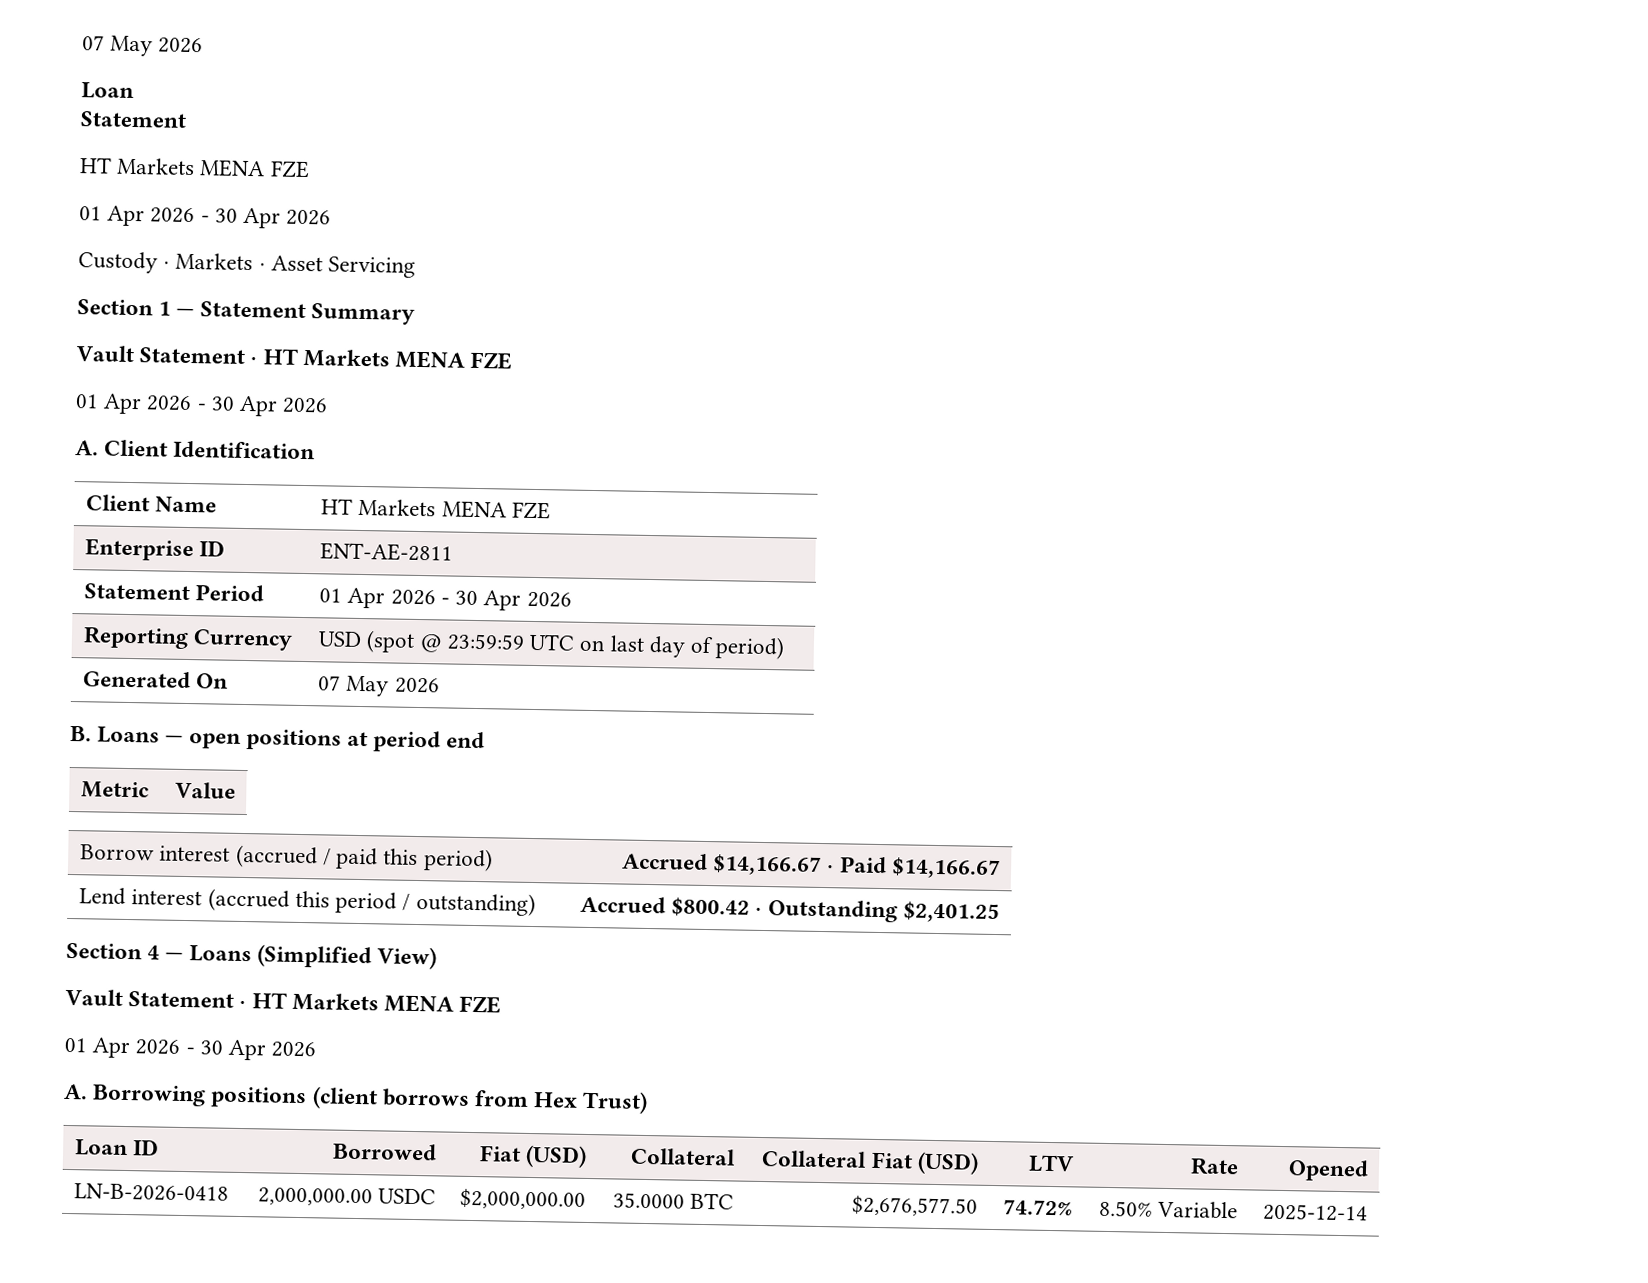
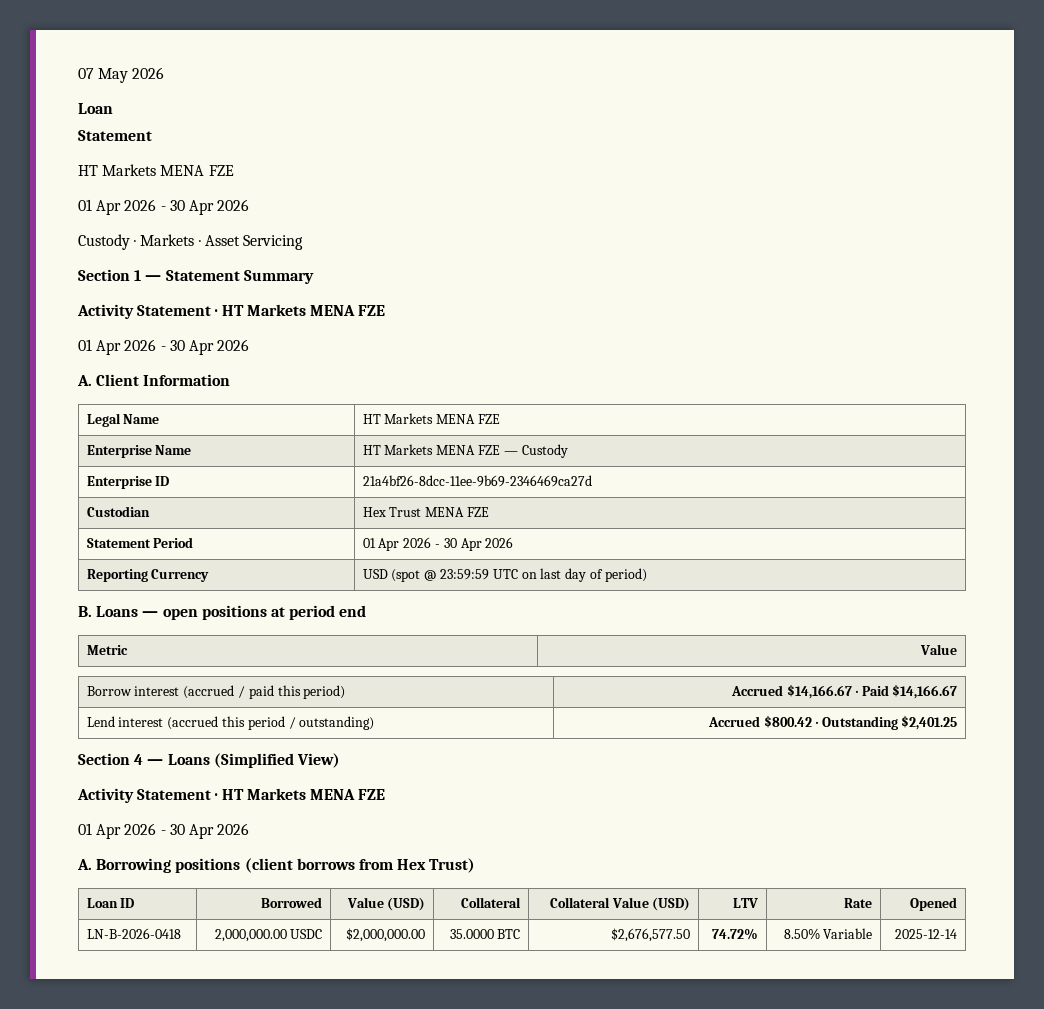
[76,345,135,363] Vault -> [77,304,134,319] Activity
[173,440,316,460] [86,494,151,512] Identification // Client -> [143,374,231,386] [86,413,121,427] Information // Legal
[199,540,226,557] [320,542,454,562] ID | ENT-AE-2811 -> [155,445,192,455] [362,444,568,458] [86,476,170,489] [362,475,592,487] [86,506,150,517] [362,507,489,517] Name | HT Markets MENA FZE — Custody // Enterprise ID | 21a4bf26-8dcc-11ee-9b69-2346469ca27d // Custodian | Hex Trust MENA FZE
[83,670,229,689] [318,675,440,697] // Generated On | 07 May 2026 -> (647, 575) none
[65,988,123,1006] Vault -> [77,788,134,803] Activity
[478,1145,521,1162] Fiat -> [346,897,384,908] Value
[870,1151,913,1169] Fiat -> [611,897,649,908] Value

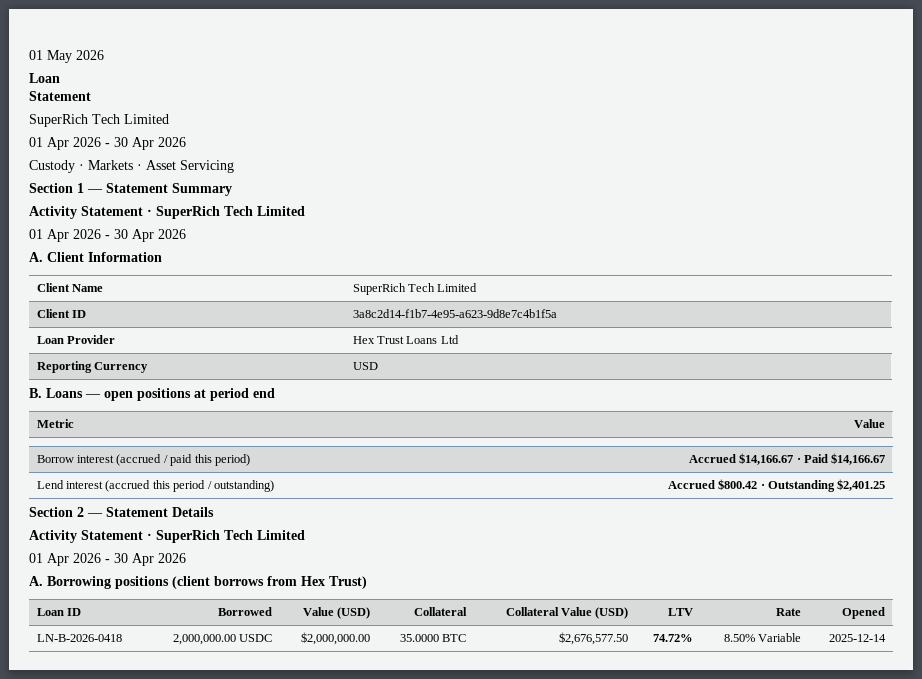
[78,68,94,79] 07 -> [29,50,43,60] 01
[78,164,234,176] HT Markets MENA FZE -> [29,114,169,127] SuperRich Tech Limited
[221,304,386,316] HT Markets MENA FZE -> [156,206,305,219] SuperRich Tech Limited
[86,413,160,427] [362,413,500,424] [86,445,192,458] [362,444,568,458] [86,476,170,489] [362,475,592,487] [86,506,150,517] [362,507,489,517] [86,537,194,548] [362,537,514,551] [86,569,210,582] [362,568,647,582] Legal Name | HT Markets MENA FZE // Enterprise Name | HT Markets MENA FZE — Custody // Enterprise ID | 21a4bf26-8dcc-11ee-9b69-2346469ca27d // Custodian | Hex Trust MENA FZE // Statement Period | 01 Apr 2026 - 30 Apr 2026 // Reporting Currency | USD (spot @ 23:59:59 UTC on last day of period) -> [36,283,104,292] [352,283,478,295] [36,309,87,318] [352,309,557,318] [36,335,116,344] [352,335,459,344] [36,361,149,373] [352,362,378,370] Client Name | SuperRich Tech Limited // Client ID | 3a8c2d14-f1b7-4e95-a623-9d8e7c4b1f5a // Loan Provider | Hex Trust Loans Ltd // Reporting Currency | USD
[134,753,340,768] [77,788,386,803] 4 — Loans (Simplified View) // Activity Statement · HT Markets MENA FZE -> [77,507,214,517] [29,530,305,543] 2 — Statement Details // Activity Statement · SuperRich Tech Limited

